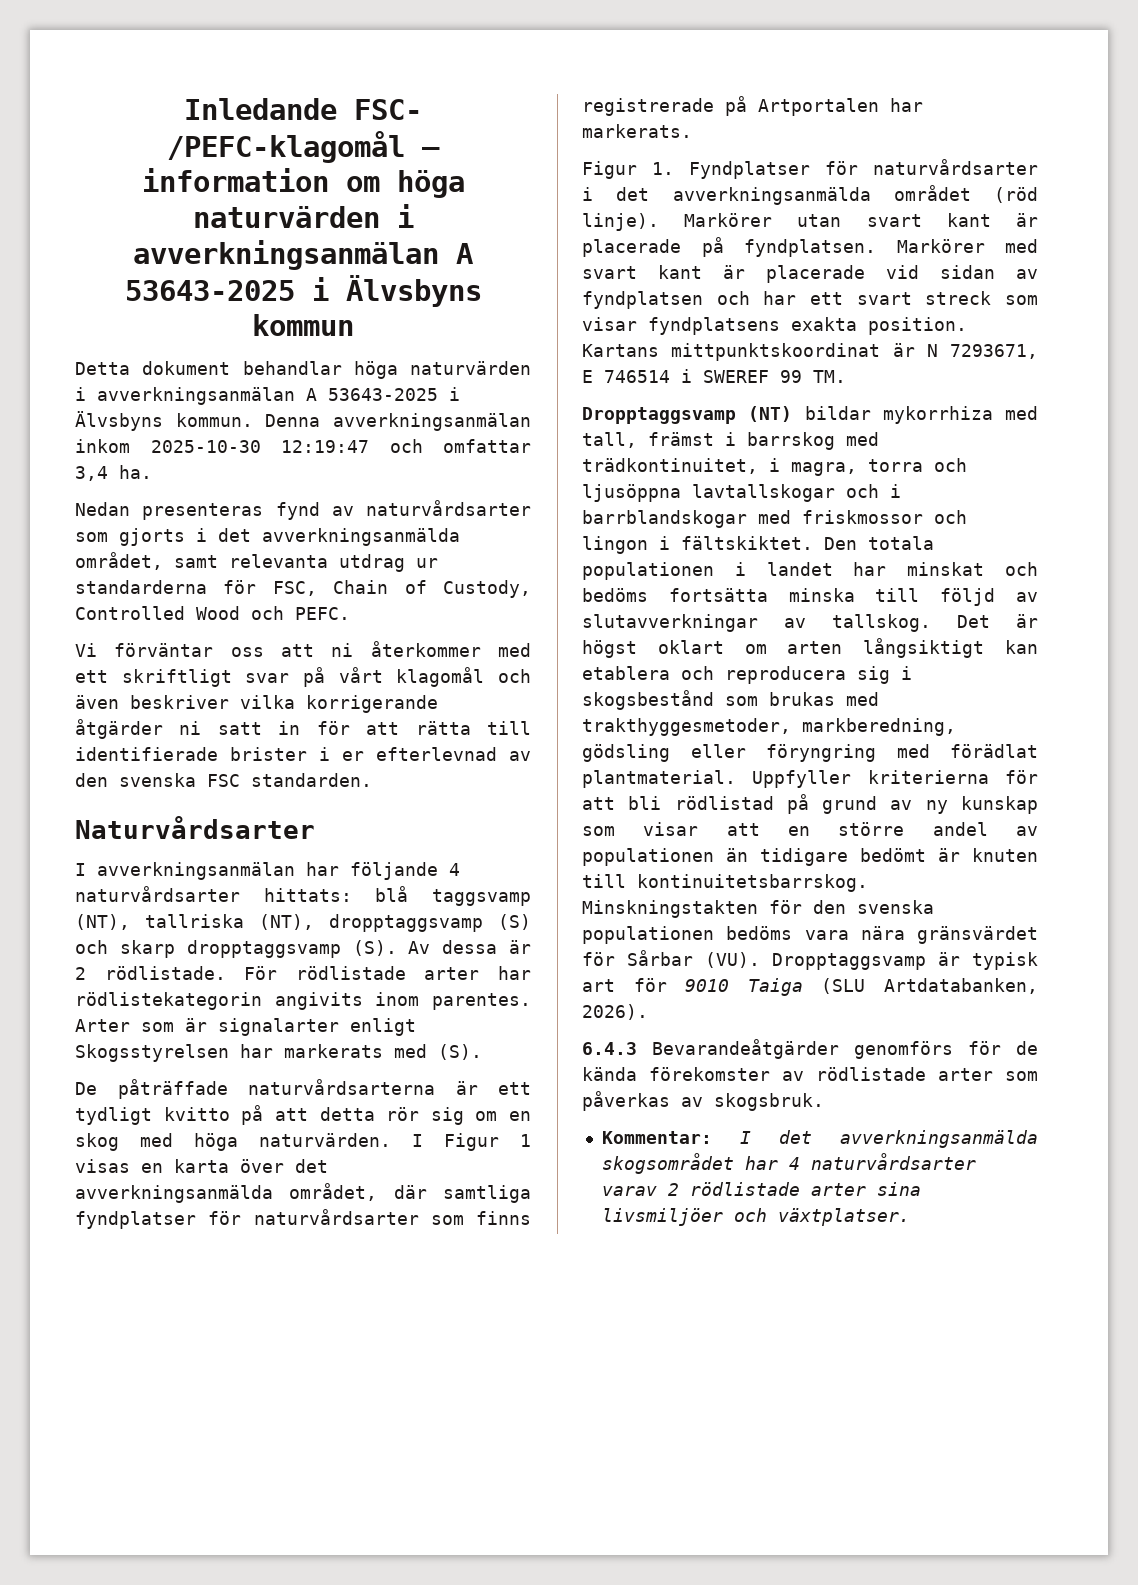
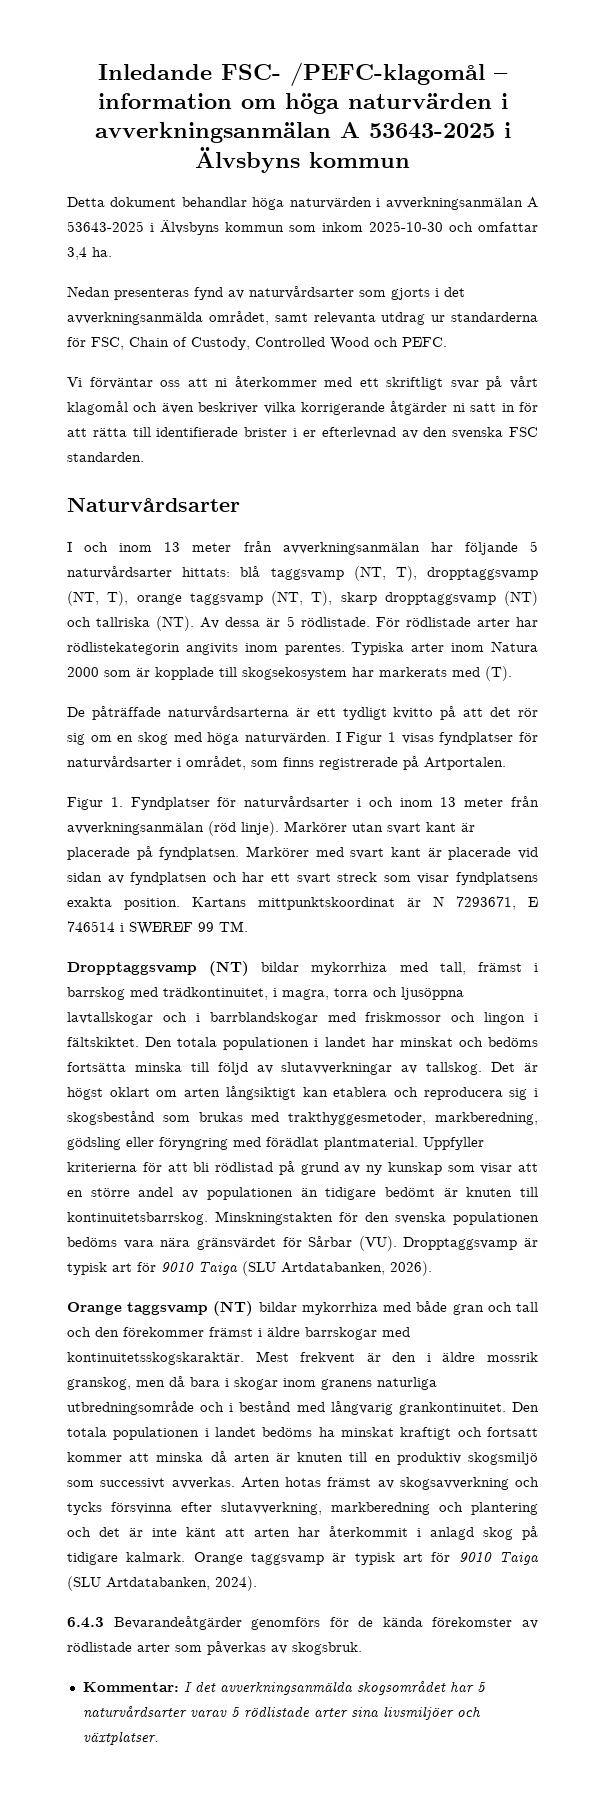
[175,413,531,431] kommun. Denna avverkningsanmälan -> [225,222,316,232] kommun som
[281,440,369,453] 12:19:47 -> (443, 226) none
(86, 869) none -> [84,541,272,552] och inom 13 meter från
[449,863,460,876] 4 -> [530,541,538,552] 5
[75,914,531,932] [75,940,397,958] (NT), tallriska (NT), dropptaggsvamp (S) och skarp dropptaggsvamp (S). -> [353,566,538,581] [67,591,538,606] [67,616,195,631] (NT, T), dropptaggsvamp (NT, T), orange taggsvamp (NT, T), skarp dropptaggsvamp (NT) och tallriska (NT).
[75,967,86,980] 2 -> [286,616,295,627] 5
[75,1018,416,1036] [75,1044,229,1062] Arter som är signalarter enligt Skogsstyrelsen -> [351,641,538,655] [67,667,347,680] Typiska arter inom Natura 2000 som är kopplade till skogsekosystem
[438,1044,482,1060] (S). -> [485,666,512,681] (T).
[319,1107,375,1121] detta -> [490,707,512,717] det
[141,1159,328,1173] [75,1183,531,1203] en karta över det avverkningsanmälda området, där samtliga -> (434, 738) none
(419, 1217) none -> [177,756,246,770] i området,
[758,98,923,116] [582,124,692,138] Artportalen har markerats. -> [424,757,506,770] Artportalen.
[616,185,971,205] det avverkningsanmälda området -> [368,796,540,807] [67,822,204,835] och inom 13 meter från avverkningsanmälan
(648, 1012) none -> [67,1301,538,1316] [67,1327,410,1340] [67,1351,538,1365] [67,1376,437,1390] [67,1401,539,1415] [67,1427,538,1440] [67,1451,538,1465] [67,1477,539,1490] [67,1502,538,1515] [67,1526,538,1540] [67,1552,539,1565] [67,1576,257,1591] // Orange taggsvamp (NT) bildar mykorrhiza med både gran och tall och den förekommer främst i äldre barrskogar med kontinuitetsskogskaraktär. Mest frekvent är den i äldre mossrik granskog, men då bara i skogar inom granens naturliga utbredningsområde och i bestånd med långvarig grankontinuitet. Den totala populationen i landet bedöms ha minskat kraftigt och fortsatt kommer att minska då arten är knuten till en produktiv skogsmiljö som successivt avverkas. Arten hotas främst av skogsavverkning och tycks försvinna efter slutavverkning, markberedning och plantering och det är inte känt att arten har återkommit i anlagd skog på tidigare kalmark. Orange taggsvamp är typisk art för 9010 Taiga (SLU Artdatabanken, 2024).
[788,1157,800,1170] 4 -> [476,1682,486,1692] 5
[667,1183,679,1196] 2 -> [230,1707,240,1717] 5

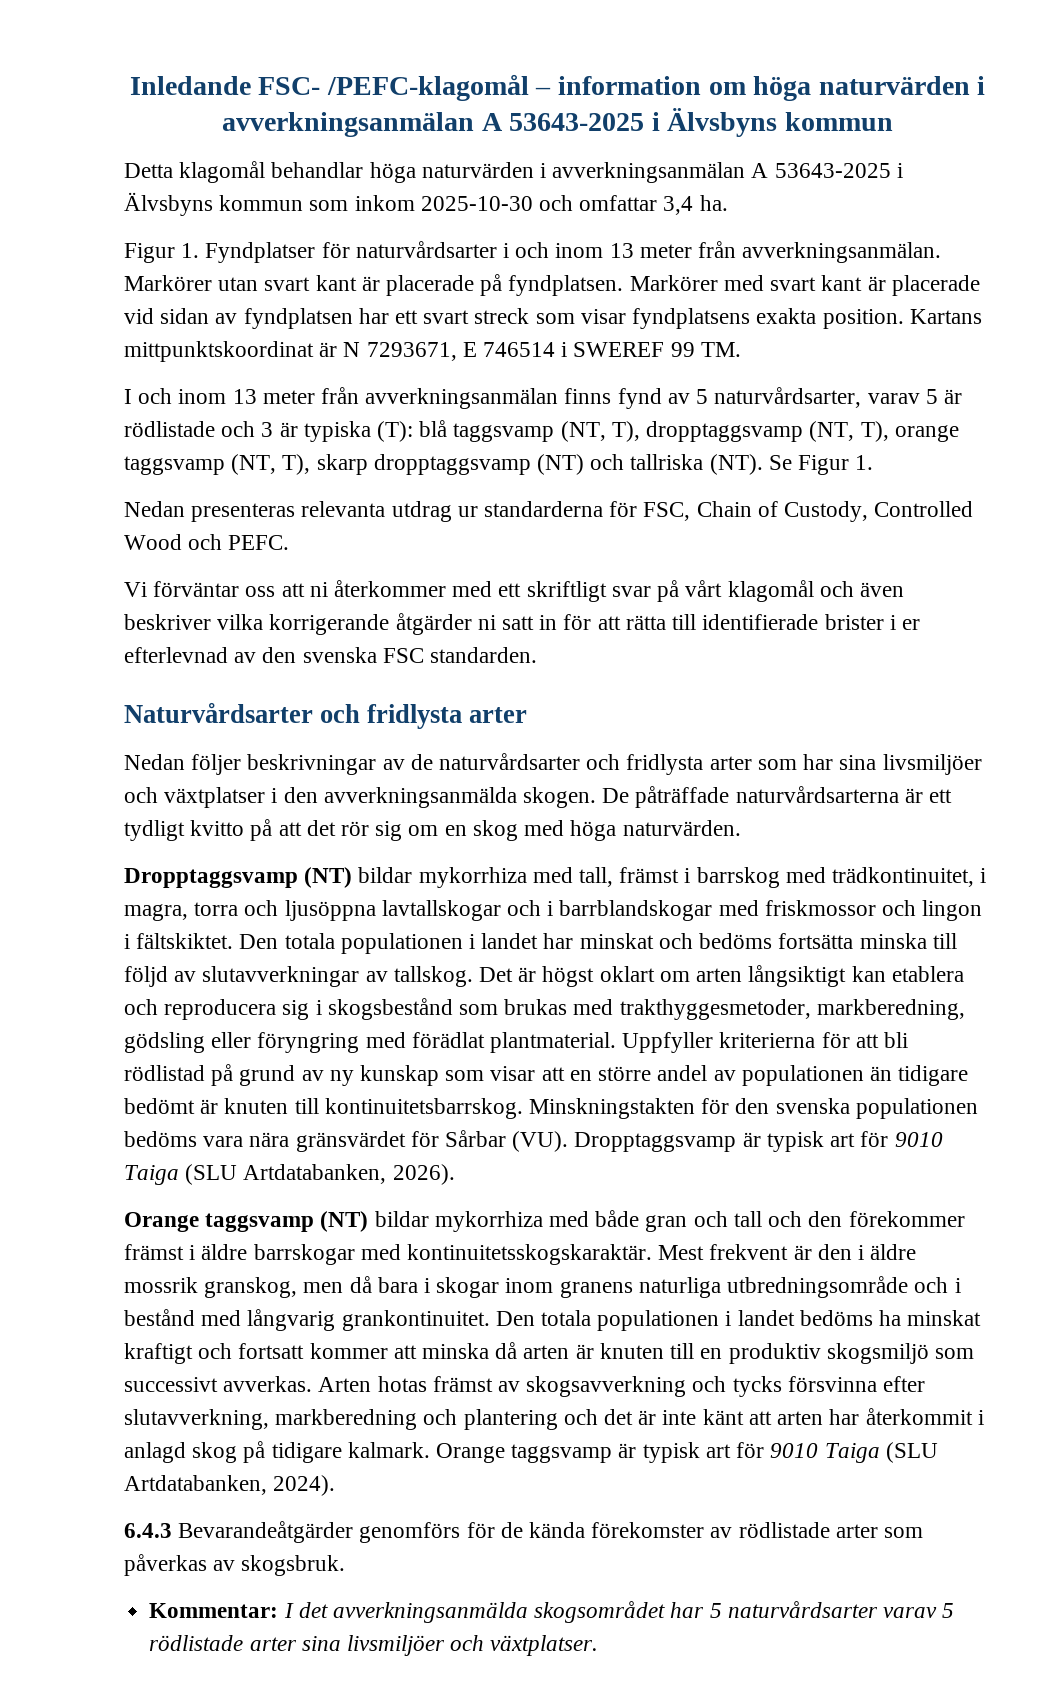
[110,197,177,207] dokument -> [179,161,266,183] klagomål
[67,286,465,300] [67,311,308,325] Nedan presenteras fynd av naturvårdsarter som gjorts i det avverkningsanmälda området, samt -> [124,241,942,263] [124,274,980,296] [124,308,982,329] [124,341,741,362] [124,387,962,409] [124,420,959,442] [124,454,874,475] [124,501,296,522] Figur 1. Fyndplatser för naturvårdsarter i och inom 13 meter från avverkningsanmälan. Markörer utan svart kant är placerade på fyndplatsen. Markörer med svart kant är placerade vid sidan av fyndplatsen har ett svart streck som visar fyndplatsens exakta position. Kartans mittpunktskoordinat är N 7293671, E 746514 i SWEREF 99 TM. // I och inom 13 meter från avverkningsanmälan finns fynd av 5 naturvårdsarter, varav 5 är rödlistade och 3 är typiska (T): blå taggsvamp (NT, T), dropptaggsvamp (NT, T), orange taggsvamp (NT, T), skarp dropptaggsvamp (NT) och tallriska (NT). Se Figur 1. // Nedan presenteras
[67,541,538,555] [67,566,538,581] [67,591,538,606] [67,616,538,631] [67,641,538,655] [67,666,512,681] // I och inom 13 meter från avverkningsanmälan har följande 5 naturvårdsarter hittats: blå taggsvamp (NT, T), dropptaggsvamp (NT, T), orange taggsvamp (NT, T), skarp dropptaggsvamp (NT) och tallriska (NT). Av dessa är 5 rödlistade. För rödlistade arter har rödlistekategorin angivits inom parentes. Typiska arter inom Natura 2000 som är kopplade till skogsekosystem har markerats med (T). // -> [320,704,528,729] [124,753,982,775] [124,787,597,808] och fridlysta arter // Nedan följer beskrivningar av de naturvårdsarter och fridlysta arter som har sina livsmiljöer och växtplatser i den avverkningsanmälda skogen.
[335,732,539,745] [67,756,506,770] [67,796,540,810] [67,821,475,836] [67,846,538,860] [67,872,538,885] [67,896,538,910] [67,921,248,935] I Figur 1 visas fyndplatser för naturvårdsarter i området, som finns registrerade på Artportalen. // Figur 1. Fyndplatser för naturvårdsarter i och inom 13 meter från avverkningsanmälan (röd linje). Markörer utan svart kant är placerade på fyndplatsen. Markörer med svart kant är placerade vid sidan av fyndplatsen och har ett svart streck som visar fyndplatsens exakta position. Kartans mittpunktskoordinat är N 7293671, E 746514 i SWEREF 99 TM. -> (741, 828) none

